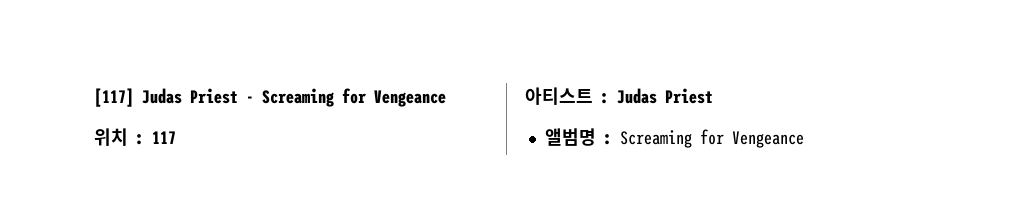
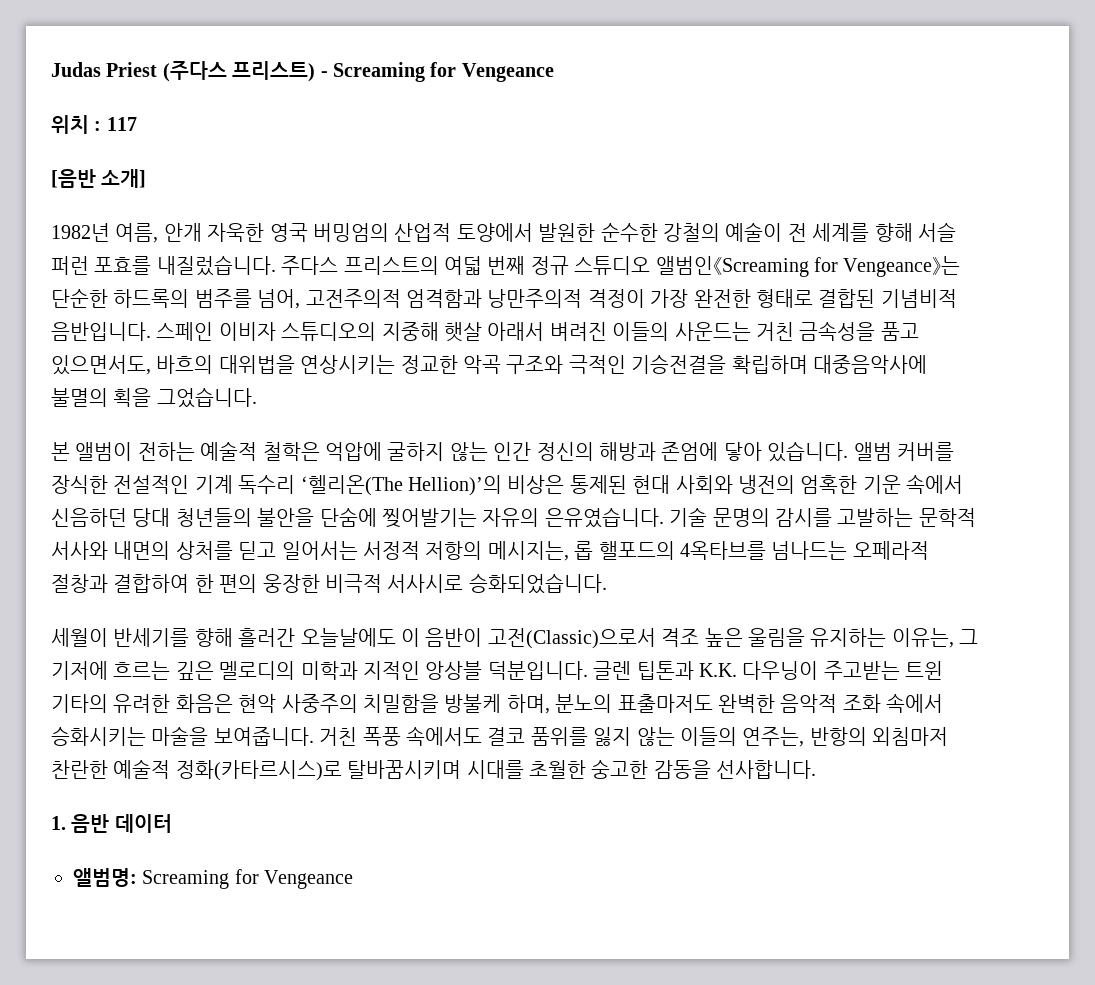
[94,88,238,107] [117] Judas Priest -> [51,61,316,82] Judas Priest (주다스 프리스트)
[525,87,713,105] [544,128,612,146] 아티스트 : Judas Priest // 앨범명 : -> [51,169,147,188] [51,222,956,243] [51,255,961,277] [51,288,957,309] [51,321,919,342] [51,354,927,375] [51,387,257,408] [51,441,954,462] [51,474,964,496] [51,507,976,528] [51,541,929,561] [51,573,607,594] [51,628,979,649] [51,661,944,680] [51,693,944,714] [51,726,949,747] [51,759,817,781] [51,814,172,833] [73,868,137,887] [음반 소개] // 1982년 여름, 안개 자욱한 영국 버밍엄의 산업적 토양에서 발원한 순수한 강철의 예술이 전 세계를 향해 서슬 퍼런 포효를 내질렀습니다. 주다스 프리스트의 여덟 번째 정규 스튜디오 앨범인《Screaming for Vengeance》는 단순한 하드록의 범주를 넘어, 고전주의적 엄격함과 낭만주의적 격정이 가장 완전한 형태로 결합된 기념비적 음반입니다. 스페인 이비자 스튜디오의 지중해 햇살 아래서 벼려진 이들의 사운드는 거친 금속성을 품고 있으면서도, 바흐의 대위법을 연상시키는 정교한 악곡 구조와 극적인 기승전결을 확립하며 대중음악사에 불멸의 획을 그었습니다. // 본 앨범이 전하는 예술적 철학은 억압에 굴하지 않는 인간 정신의 해방과 존엄에 닿아 있습니다. 앨범 커버를 장식한 전설적인 기계 독수리 ‘헬리온(The Hellion)’의 비상은 통제된 현대 사회와 냉전의 엄혹한 기운 속에서 신음하던 당대 청년들의 불안을 단숨에 찢어발기는 자유의 은유였습니다. 기술 문명의 감시를 고발하는 문학적 서사와 내면의 상처를 딛고 일어서는 서정적 저항의 메시지는, 롭 핼포드의 4옥타브를 넘나드는 오페라적 절창과 결합하여 한 편의 웅장한 비극적 서사시로 승화되었습니다. // 세월이 반세기를 향해 흘러간 오늘날에도 이 음반이 고전(Classic)으로서 격조 높은 울림을 유지하는 이유는, 그 기저에 흐르는 깊은 멜로디의 미학과 지적인 앙상블 덕분입니다. 글렌 팁톤과 K.K. 다우닝이 주고받는 트윈 기타의 유려한 화음은 현악 사중주의 치밀함을 방불케 하며, 분노의 표출마저도 완벽한 음악적 조화 속에서 승화시키는 마술을 보여줍니다. 거친 폭풍 속에서도 결코 품위를 잃지 않는 이들의 연주는, 반항의 외침마저 찬란한 예술적 정화(카타르시스)로 탈바꿈시키며 시대를 초월한 숭고한 감동을 선사합니다. // 1. 음반 데이터 // 앨범명:

